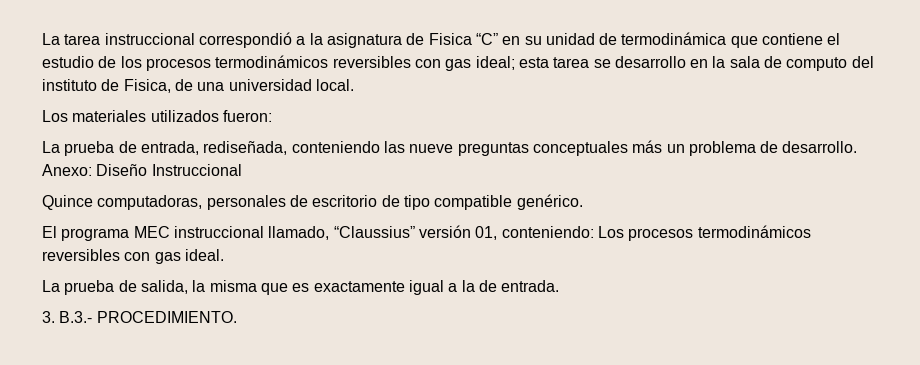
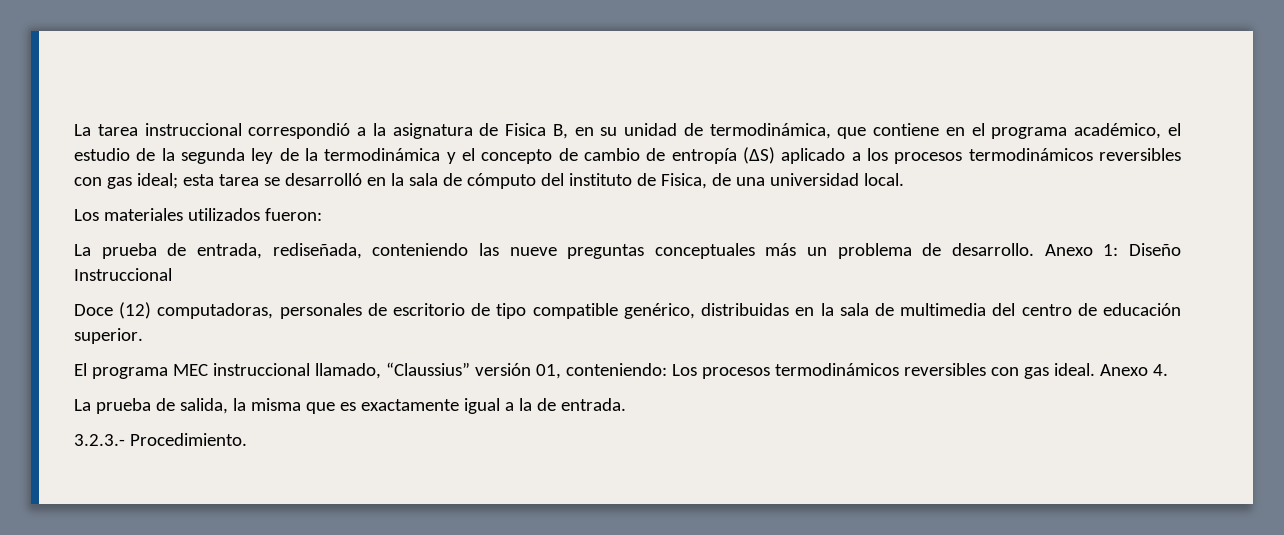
[475,33,498,45] “C” -> [552,124,568,139] B,
[621,32,727,45] termodinámica -> [709,123,831,139] termodinámica,
[827,33,841,45] [42,56,117,68] el estudio de -> [945,123,1182,139] [74,147,861,164] en el programa académico, el estudio de la segunda ley de la termodinámica y el concepto de cambio de entropía (∆S) aplicado a
[614,56,848,71] desarrollo en la sala de computo -> [284,173,536,189] desarrolló en la sala de cómputo
[42,164,92,176] Anexo: -> [1044,244,1119,256] Anexo 1:
[42,195,93,210] Quince -> [74,302,152,319] Doce (12)
[516,194,583,210] genérico. -> [623,303,1181,319] [74,328,143,344] genérico, distribuidas en la sala de multimedia del centro de educación superior.
(224, 255) none -> [1099,364,1168,376] Anexo 4.
[42,311,237,323] 3. B.3.- PROCEDIMIENTO. -> [74,433,247,446] 3.2.3.- Procedimiento.

